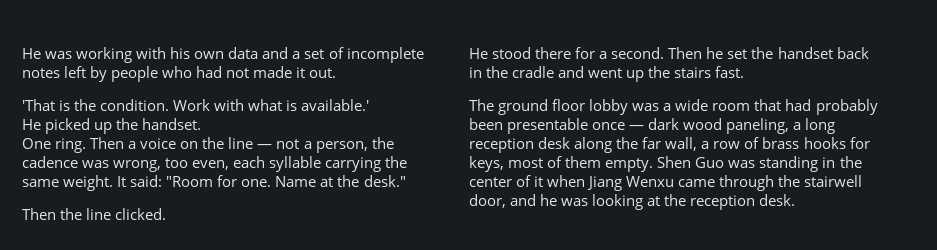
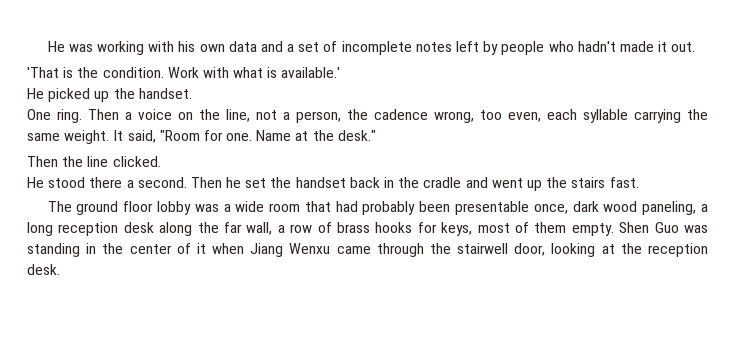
[196,66,250,78] had not -> [577,41,616,52] hadn't
[228,137,273,149] line — -> [226,109,250,122] line,
[82,160,110,168] was -> (428, 114) none
[130,175,163,187] said: -> [127,130,156,143] said,
[575,47,596,59] for -> (123, 182) none
[592,122,645,130] once — -> [533,204,568,214] once,
[510,194,589,206] and he was -> (546, 249) none

